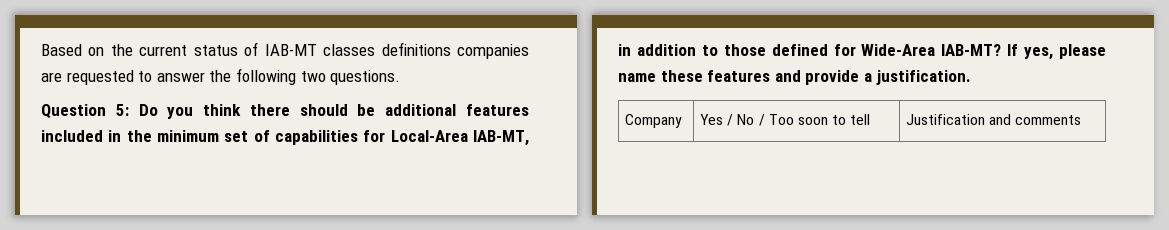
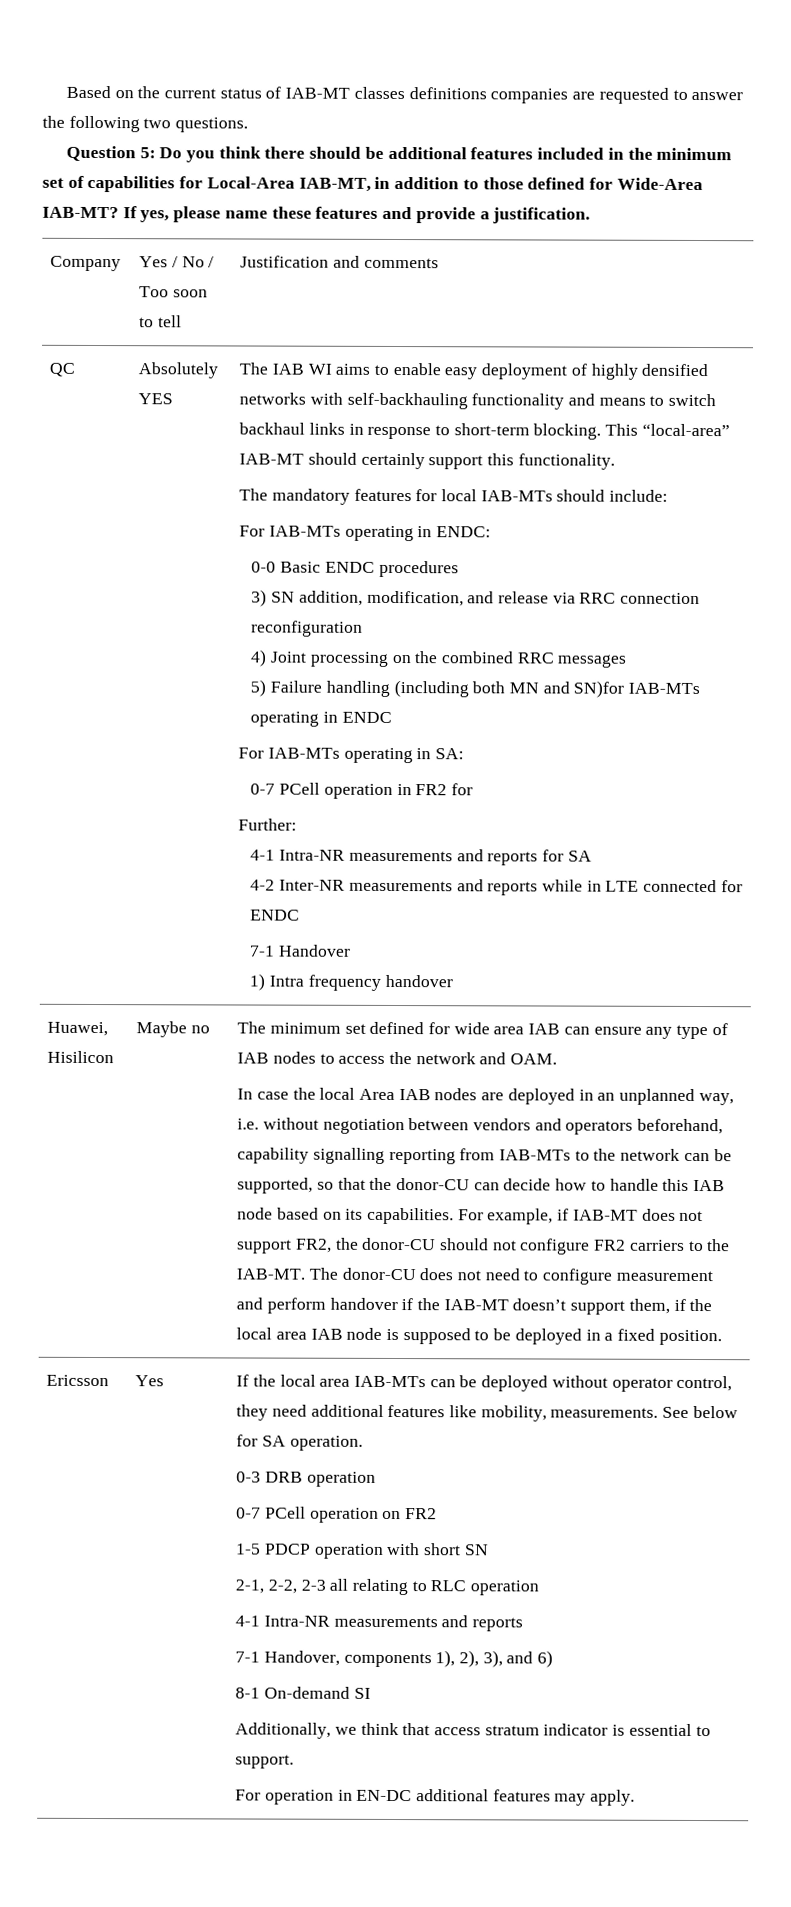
(1082, 120) none -> [49,362,76,377] [138,362,219,379] [138,393,174,405] [239,362,709,380] [239,392,717,410] [239,422,730,440] [239,452,615,470] [239,488,669,505] [239,525,491,542] [251,560,459,578] [251,589,701,607] [251,620,364,637] [250,649,627,668] [250,679,701,698] [250,711,392,727] [238,747,464,764] [250,782,473,799] [238,818,298,831] [250,849,592,866] [250,879,743,896] [250,909,301,921] [249,944,352,957] [249,973,453,991] [47,1021,109,1037] [47,1050,115,1064] [136,1021,210,1038] [237,1021,728,1040] [237,1051,558,1065] [237,1087,734,1106] [237,1117,724,1135] [237,1147,732,1165] [237,1177,726,1194] [237,1207,704,1225] [237,1237,731,1255] [236,1267,713,1285] [236,1297,713,1315] [236,1327,722,1346] [46,1374,110,1387] [135,1375,165,1387] [236,1374,733,1392] [236,1404,738,1422] [236,1434,363,1451] [236,1471,376,1487] [236,1506,437,1523] [236,1542,489,1559] [235,1578,540,1596] [235,1615,523,1632] [235,1650,554,1668] [235,1686,371,1699] [235,1722,711,1739] [235,1754,295,1769] [235,1789,636,1806] // QC | Absolutely YES | The IAB WI aims to enable easy deployment of highly densified networks with self-backhauling functionality and means to switch backhaul links in response to short-term blocking. This “local-area” IAB-MT should certainly support this functionality. // The mandatory features for local IAB-MTs should include: // For IAB-MTs operating in ENDC: // 0-0 Basic ENDC procedures // 3) SN addition, modification, and release via RRC connection reconfiguration // 4) Joint processing on the combined RRC messages // 5) Failure handling (including both MN and SN)for IAB-MTs operating in ENDC // For IAB-MTs operating in SA: // 0-7 PCell operation in FR2 for // Further: // 4-1 Intra-NR measurements and reports for SA // 4-2 Inter-NR measurements and reports while in LTE connected for ENDC // 7-1 Handover // 1) Intra frequency handover // Huawei, Hisilicon | Maybe no | The minimum set defined for wide area IAB can ensure any type of IAB nodes to access the network and OAM. // In case the local Area IAB nodes are deployed in an unplanned way, i.e. without negotiation between vendors and operators beforehand, capability signalling reporting from IAB-MTs to the network can be supported, so that the donor-CU can decide how to handle this IAB node based on its capabilities. For example, if IAB-MT does not support FR2, the donor-CU should not configure FR2 carriers to the IAB-MT. The donor-CU does not need to configure measurement and perform handover if the IAB-MT doesn’t support them, if the local area IAB node is supposed to be deployed in a fixed position. // Ericsson | Yes | If the local area IAB-MTs can be deployed without operator control, they need additional features like mobility, measurements. See below for SA operation. // 0-3 DRB operation // 0-7 PCell operation on FR2 // 1-5 PDCP operation with short SN // 2-1, 2-2, 2-3 all relating to RLC operation // 4-1 Intra-NR measurements and reports // 7-1 Handover, components 1), 2), 3), and 6) // 8-1 On-demand SI // Additionally, we think that access stratum indicator is essential to support. // For operation in EN-DC additional features may apply.

